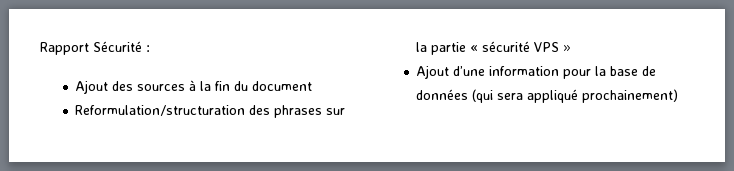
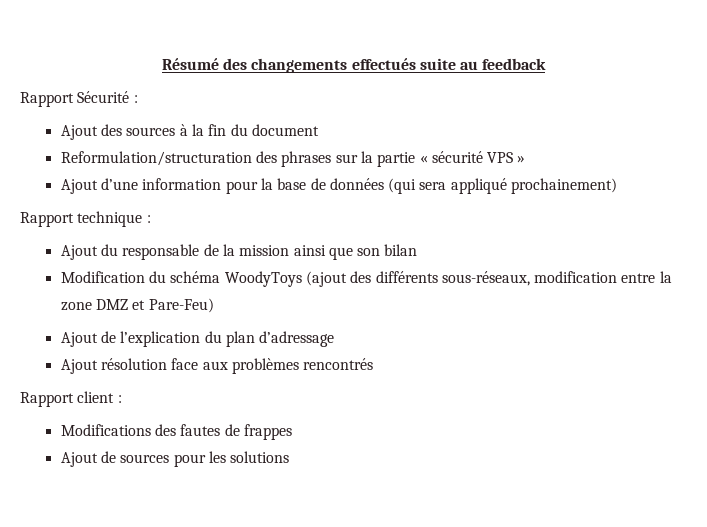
(40, 48) none -> [161,58,547,73] Résumé des changements effectués suite au feedback //
(679, 96) none -> [20,211,151,227] [60,244,418,260] [60,271,672,287] [60,298,214,313] [60,331,335,347] [60,358,374,374] [20,391,122,407] [60,424,292,440] [60,451,290,467] // Rapport technique : // Ajout du responsable de la mission ainsi que son bilan // Modification du schéma WoodyToys (ajout des différents sous-réseaux, modification entre la zone DMZ et Pare-Feu) // Ajout de l’explication du plan d’adressage // Ajout résolution face aux problèmes rencontrés // Rapport client : // Modifications des fautes de frappes // Ajout de sources pour les solutions

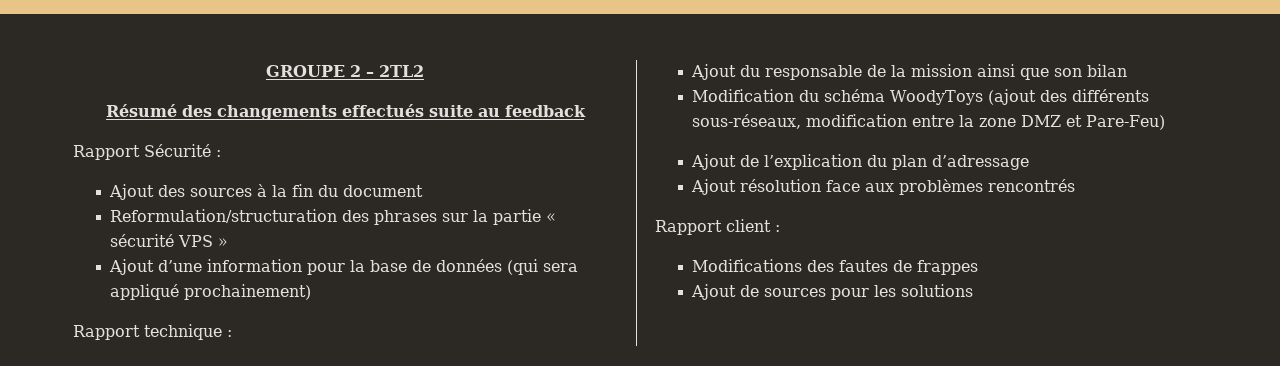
(161, 64) none -> [266,65,424,77] GROUPE 2 – 2TL2 //

